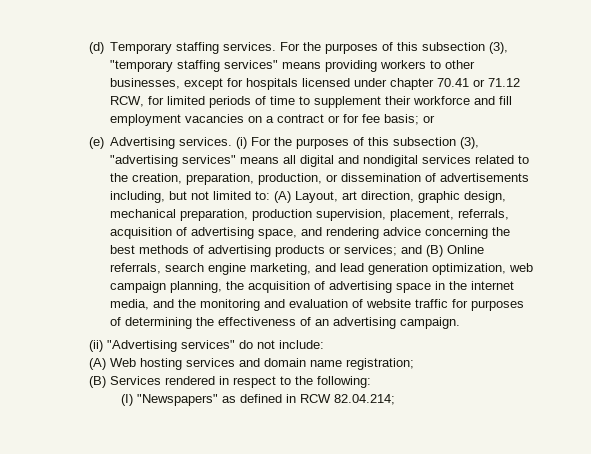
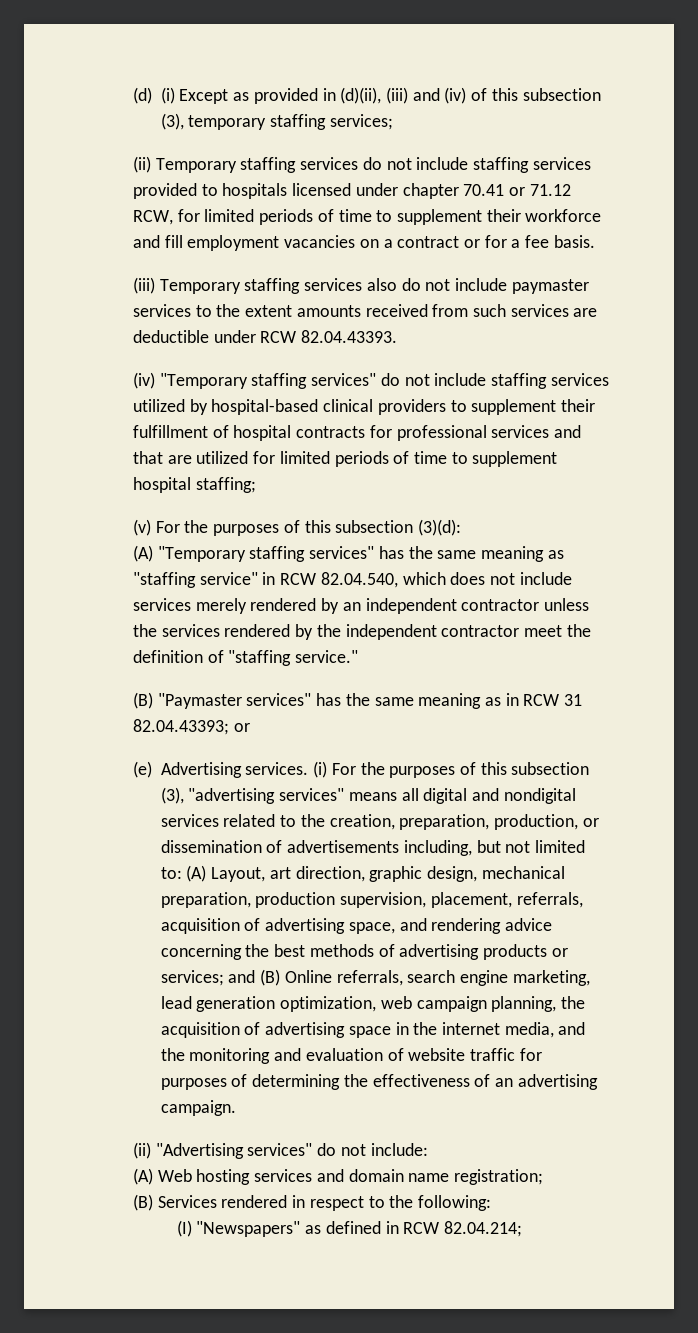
[110,42,509,54] [110,60,476,72] [110,78,244,90] Temporary staffing services. For the purposes of this subsection (3), "temporary staffing services" means providing workers to other businesses, except for -> [160,87,601,104] [160,113,393,130] [132,156,591,173] [132,183,218,199] (i) Except as provided in (d)(ii), (iii) and (iv) of this subsection (3), temporary staffing services; // (ii) Temporary staffing services do not include staffing services provided to
[362,114,420,125] fee basis; -> [511,235,595,248] [132,277,589,294] [132,304,598,317] [132,330,398,343] [132,372,609,389] [132,399,595,415] [132,425,581,441] [132,451,558,467] [132,477,256,493] [132,519,461,536] [132,545,564,562] [132,572,572,588] [132,598,589,614] [132,624,591,640] [132,650,359,666] [132,692,583,709] [132,719,229,735] a fee basis. // (iii) Temporary staffing services also do not include paymaster services to the extent amounts received from such services are deductible under RCW 82.04.43393. // (iv) "Temporary staffing services" do not include staffing services utilized by hospital-based clinical providers to supplement their fulfillment of hospital contracts for professional services and that are utilized for limited periods of time to supplement hospital staffing; // (v) For the purposes of this subsection (3)(d): // (A) "Temporary staffing services" has the same meaning as "staffing service" in RCW 82.04.540, which does not include services merely rendered by an independent contractor unless the services rendered by the independent contractor meet the definition of "staffing service." // (B) "Paymaster services" has the same meaning as in RCW 31 82.04.43393;
[315,263,337,272] and -> (590, 978) none

